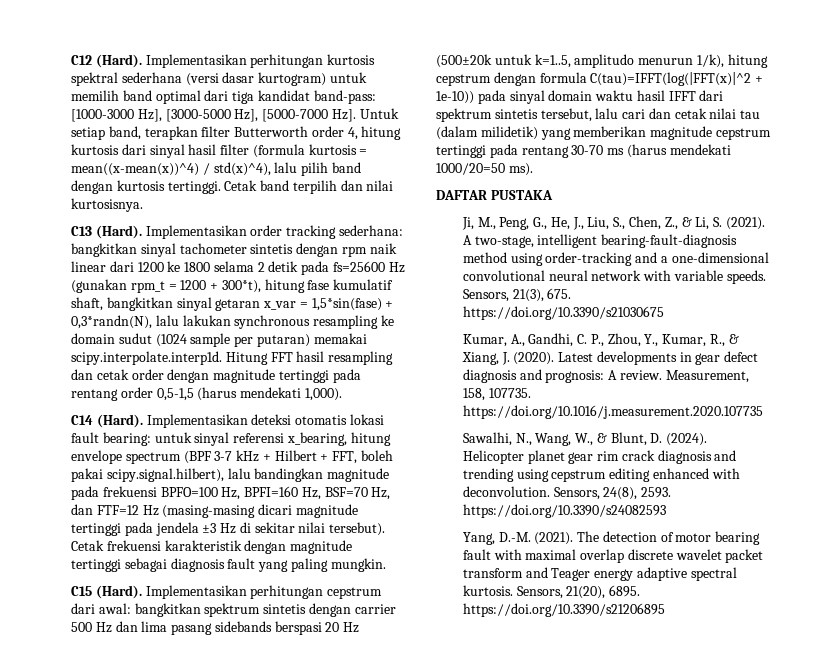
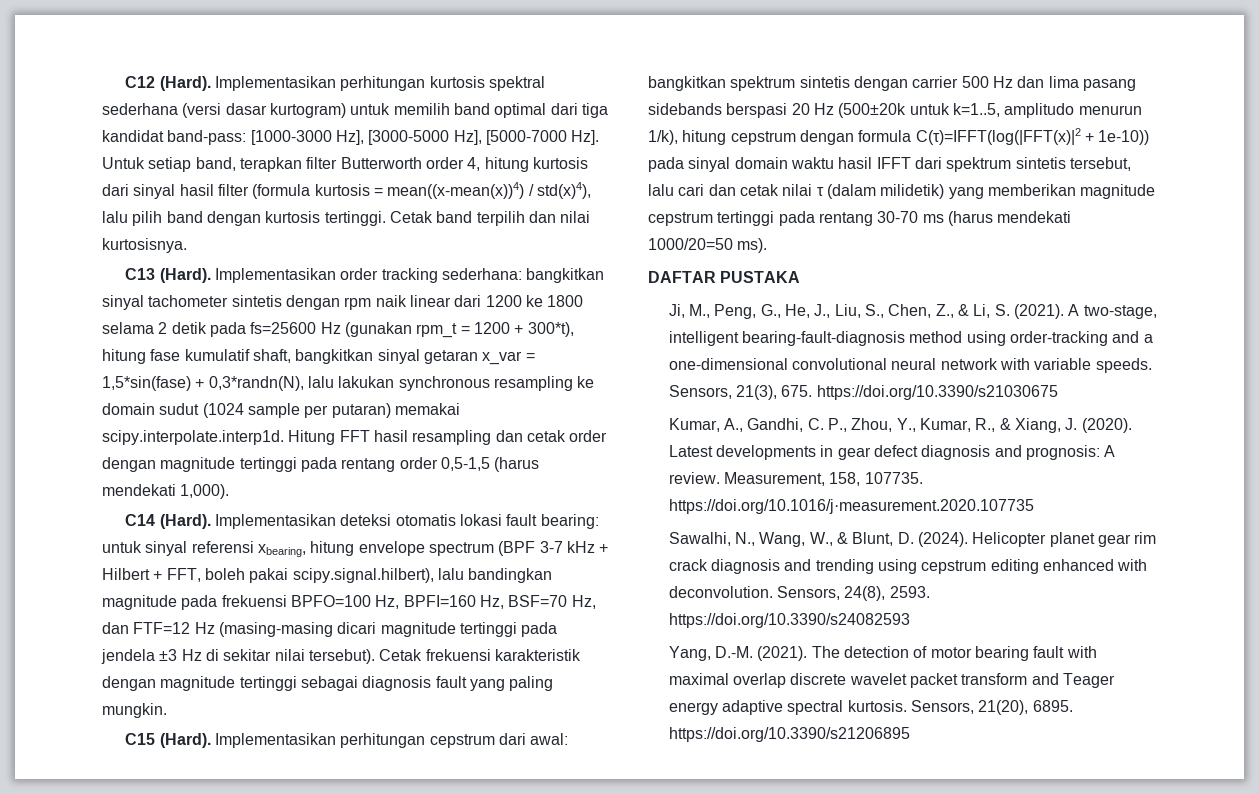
[71,162,271,176] mean((x-mean(x))^4) / std(x)^4), -> [387,182,591,199] mean((x-mean(x))4) / std(x)4),
[286,432,347,446] x_bearing, -> [257,544,306,557] xbearing,
[590,72,752,86] C(tau)=IFFT(log(|FFT(x)|^2 -> [915,128,1081,145] C(τ)=IFFT(log(|FFT(x)|2
[740,110,761,119] tau -> [816,187,824,196] τ
[462,405,763,419] https://doi.org/10.1016/j.measurement.2020.107735 -> [668,499,1034,514] https://doi.org/10.1016/j·measurement.2020.107735

